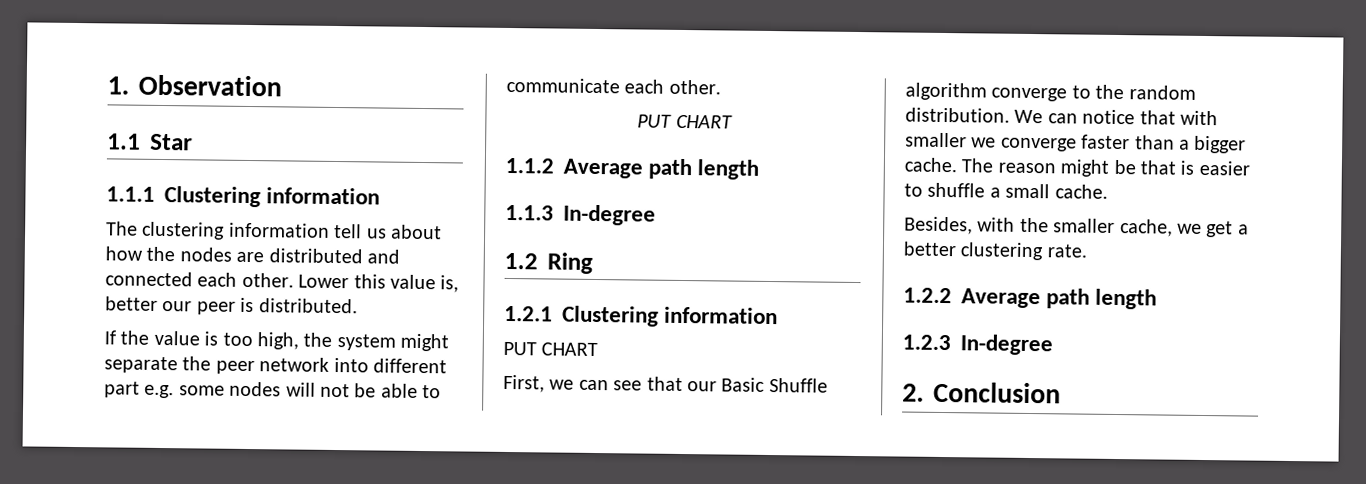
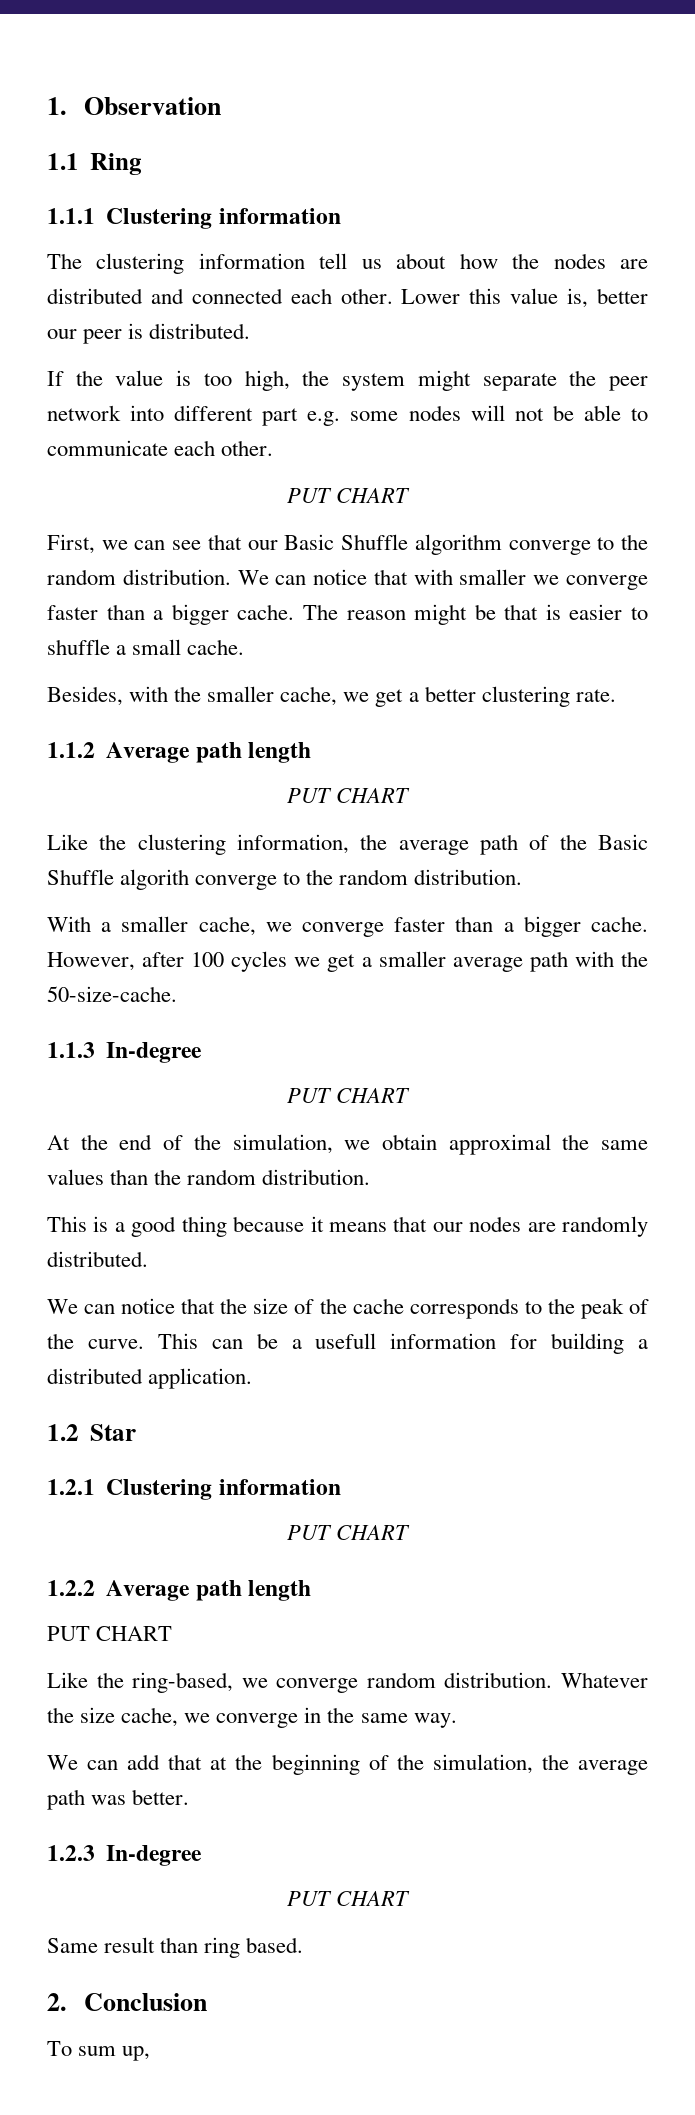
[150,133,193,151] Star -> [90,153,143,175] Ring
[505,157,760,180] [505,204,656,226] [504,252,593,274] [504,305,779,327] [503,341,599,357] // 1.1.2 Average path length // 1.1.3 In-degree // 1.2 Ring // 1.2.1 Clustering information // PUT CHART -> (411, 495) none
[903,287,1158,310] [902,334,1053,356] 1.2.2 Average path length // 1.2.3 In-degree -> [47,742,311,763] [286,788,411,803] [47,834,648,855] [47,869,523,890] [47,916,648,937] [47,951,648,972] [47,986,177,1002] [47,1042,203,1063] [286,1088,411,1103] [47,1134,648,1155] [47,1169,371,1185] [47,1216,649,1237] [47,1251,148,1267] [47,1298,649,1319] [47,1333,648,1354] [47,1368,253,1389] [47,1424,137,1441] [47,1479,341,1500] [286,1525,411,1540] [47,1580,311,1601] [47,1626,173,1641] [47,1672,648,1693] [47,1707,457,1728] [47,1754,648,1775] [47,1789,190,1810] [47,1845,203,1866] [286,1891,411,1906] [47,1937,304,1958] 1.1.2 Average path length // PUT CHART // Like the clustering information, the average path of the Basic Shuffle algorith converge to the random distribution. // With a smaller cache, we converge faster than a bigger cache. However, after 100 cycles we get a smaller average path with the 50-size-cache. // 1.1.3 In-degree // PUT CHART // At the end of the simulation, we obtain approximal the same values than the random distribution. // This is a good thing because it means that our nodes are randomly distributed. // We can notice that the size of the cache corresponds to the peak of the curve. This can be a usefull information for building a distributed application. // 1.2 Star // 1.2.1 Clustering information // PUT CHART // 1.2.2 Average path length // PUT CHART // Like the ring-based, we converge random distribution. Whatever the size cache, we converge in the same way. // We can add that at the beginning of the simulation, the average path was better. // 1.2.3 In-degree // PUT CHART // Same result than ring based.
(1062, 392) none -> [47,2041,151,2061] // To sum up,

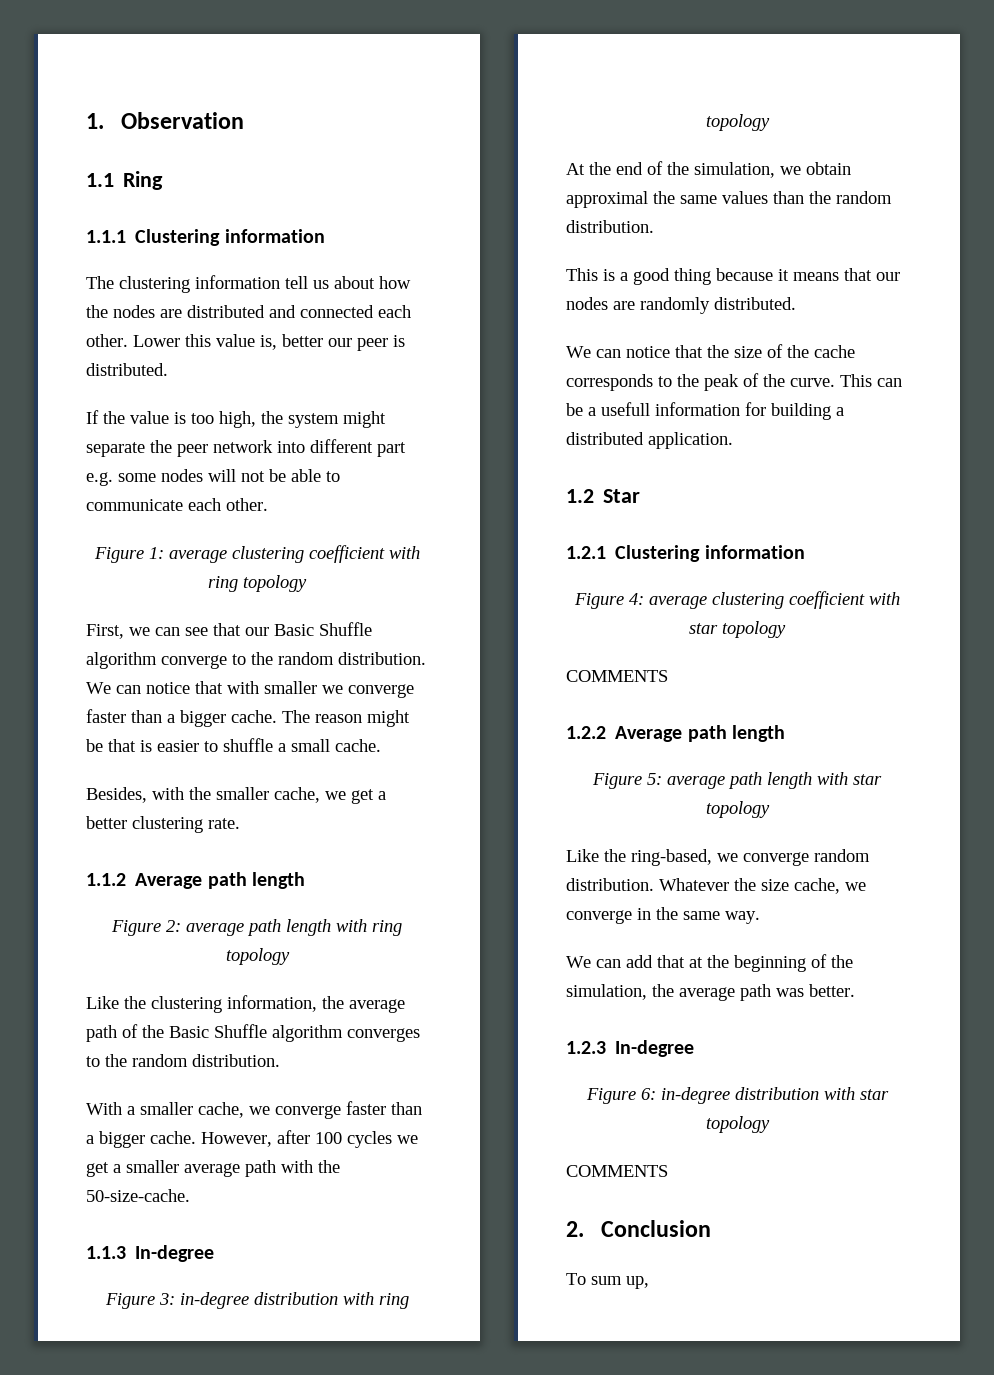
[286,488,411,503] PUT CHART -> [93,545,420,563] [208,575,307,592] Figure 1: average clustering coefficient with ring topology
[286,788,411,803] PUT CHART -> [111,919,402,936] [225,948,290,965] Figure 2: average path length with ring topology
[120,869,278,890] algorith converge -> [272,1025,420,1042] algorithm converges
[286,1088,411,1103] PUT CHART -> [104,1292,409,1309] [705,114,770,131] Figure 3: in-degree distribution with ring topology
[286,1525,411,1540] [47,1580,311,1601] [47,1626,173,1641] PUT CHART // 1.2.2 Average path length // PUT CHART -> [573,591,900,609] [689,621,786,638] [566,670,668,682] [566,725,786,742] [592,772,882,789] [705,801,770,818] Figure 4: average clustering coefficient with star topology // COMMENTS // 1.2.2 Average path length // Figure 5: average path length with star topology
[286,1891,411,1906] [47,1937,304,1958] PUT CHART // Same result than ring based. -> [585,1087,889,1104] [705,1116,770,1133] [566,1165,668,1177] Figure 6: in-degree distribution with star topology // COMMENTS

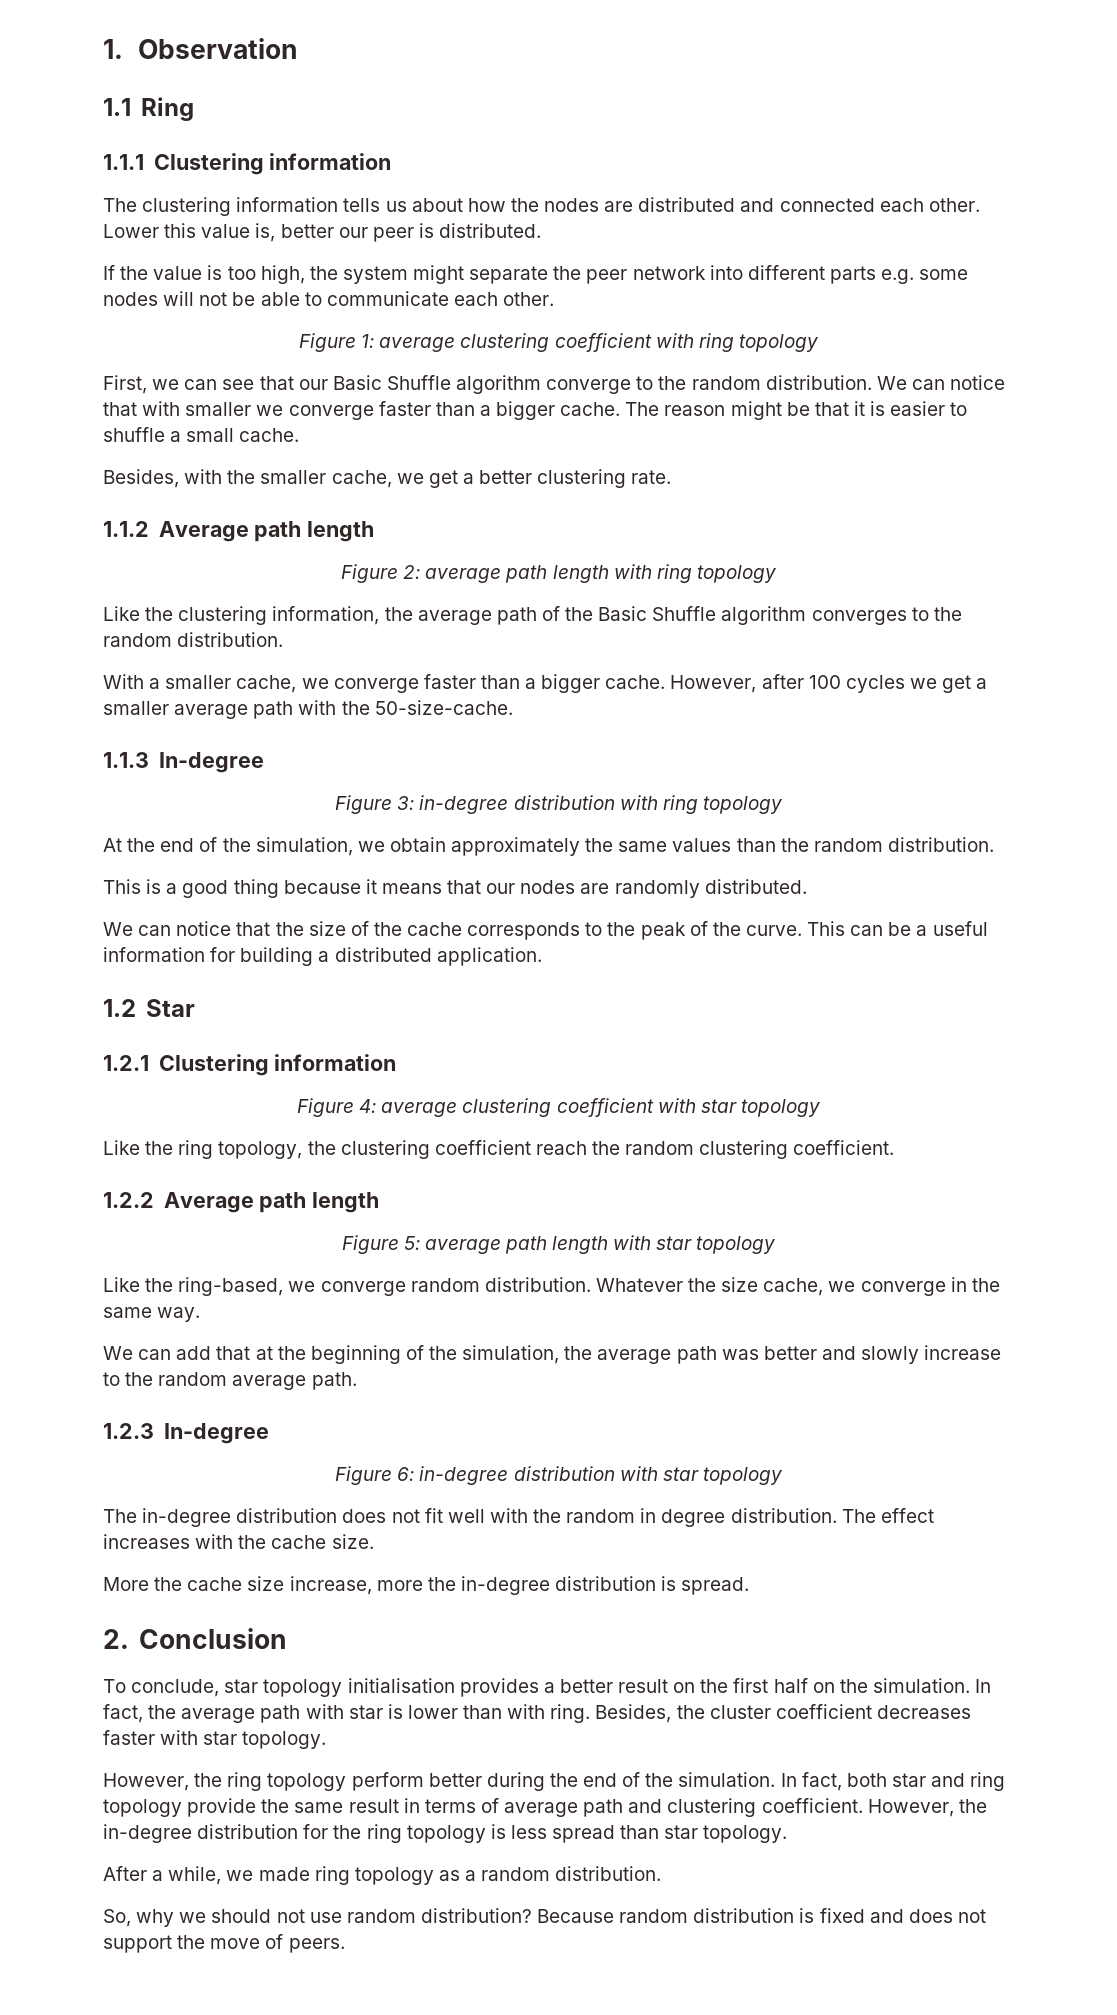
[285,276,308,289] tell -> [343,198,381,212] tells
[377,442,406,457] part -> [829,266,876,284] parts
(136, 745) none -> [853,401,865,416] it
[566,191,648,208] approximal -> [451,837,581,856] approximately
[601,402,650,416] usefull -> [932,921,988,936] useful
[566,670,668,682] COMMENTS -> [103,1140,895,1159] Like the ring topology, the clustering coefficient reach the random clustering coefficient.
[809,984,855,997] better. -> [763,1345,1002,1364] [103,1372,357,1390] better and slowly increase to the random average path.
[566,1165,668,1177] [566,1220,712,1237] [566,1273,649,1289] COMMENTS // 2. Conclusion // To sum up, -> [103,1508,934,1527] [103,1534,374,1549] [103,1576,750,1595] [103,1628,287,1649] [103,1678,992,1697] [103,1704,971,1723] [103,1730,327,1749] [103,1772,1006,1791] [103,1798,987,1817] [103,1824,788,1843] [103,1866,662,1885] [103,1908,986,1927] [103,1934,345,1953] The in-degree distribution does not fit well with the random in degree distribution. The effect increases with the cache size. // More the cache size increase, more the in-degree distribution is spread. // 2. Conclusion // To conclude, star topology initialisation provides a better result on the first half on the simulation. In fact, the average path with star is lower than with ring. Besides, the cluster coefficient decreases faster with star topology. // However, the ring topology perform better during the end of the simulation. In fact, both star and ring topology provide the same result in terms of average path and clustering coefficient. However, the in-degree distribution for the ring topology is less spread than star topology. // After a while, we made ring topology as a random distribution. // So, why we should not use random distribution? Because random distribution is fixed and does not support the move of peers.

